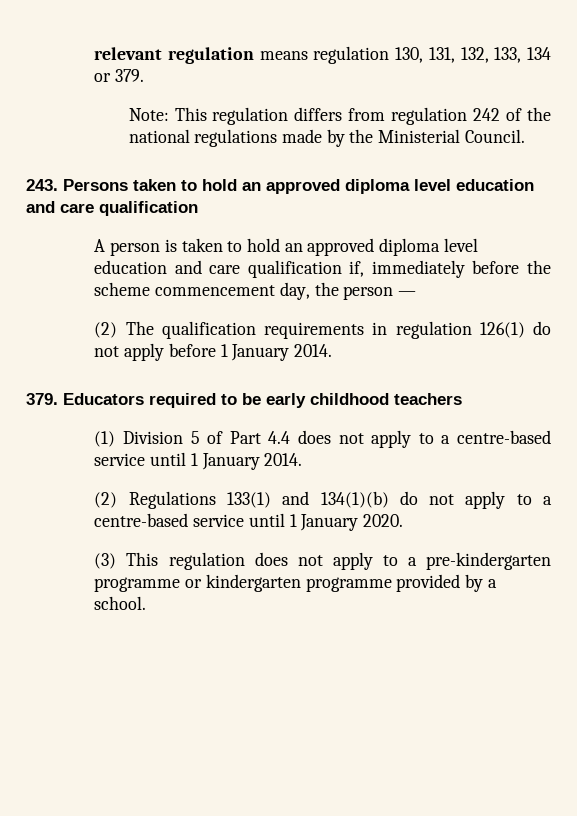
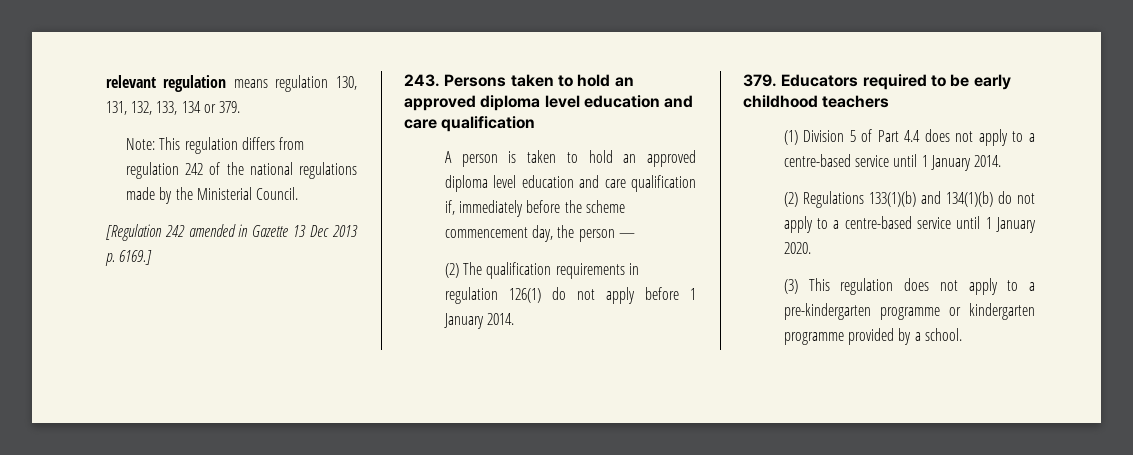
(525, 136) none -> [105,224,358,241] [104,250,153,266] // [Regulation 242 amended in Gazette 13 Dec 2013 p. 6169.]
[226,492,271,508] 133(1) -> [868,191,916,207] 133(1)(b)

